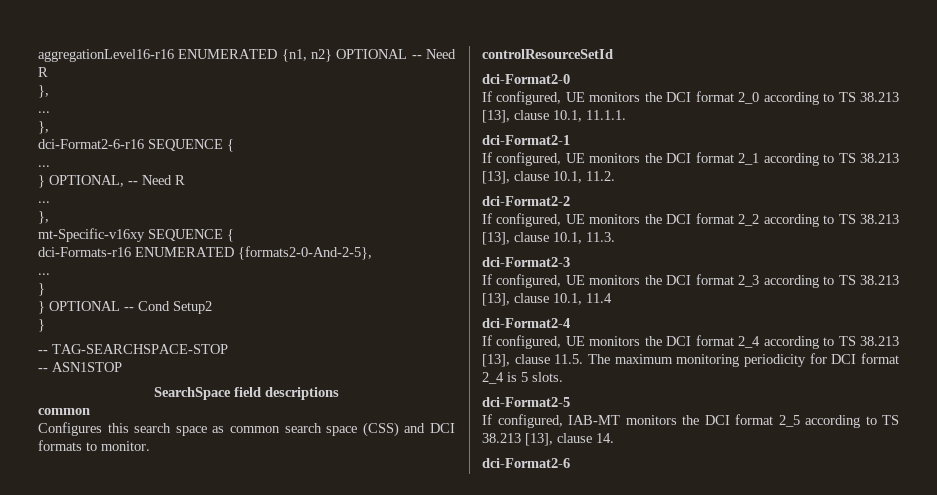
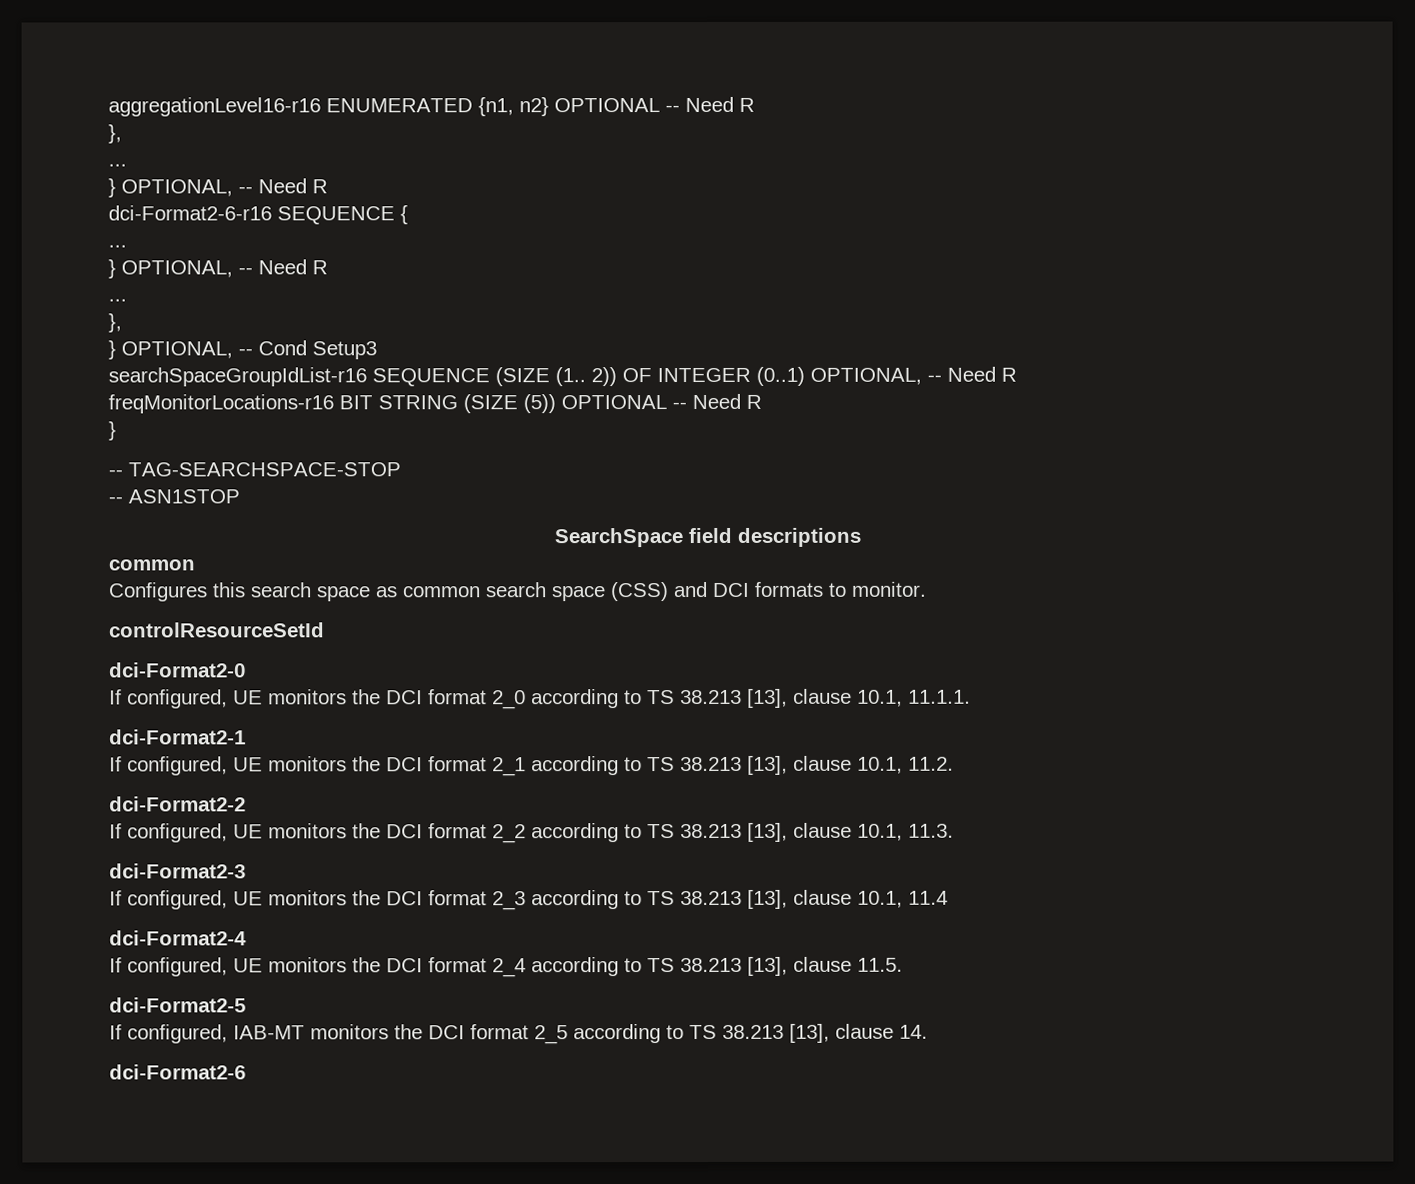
[38,121,49,134] }, -> [108,178,328,198] } OPTIONAL, -- Need R
[38,228,234,242] [38,246,372,260] [38,273,50,275] [38,283,45,296] [38,301,212,314] mt-Specific-v16xy SEQUENCE { // dci-Formats-r16 ENUMERATED {formats2-0-And-2-5}, // ... // } // } OPTIONAL -- Cond Setup2 -> [108,340,377,360] [108,366,1017,387] [108,393,762,414] } OPTIONAL, -- Cond Setup3 // searchSpaceGroupIdList-r16 SEQUENCE (SIZE (1.. 2)) OF INTEGER (0..1) OPTIONAL, -- Need R // freqMonitorLocations-r16 BIT STRING (SIZE (5)) OPTIONAL -- Need R
[588,353,899,367] [482,372,563,384] The maximum monitoring periodicity for DCI format 2_4 is 5 slots. -> (903, 964) none

